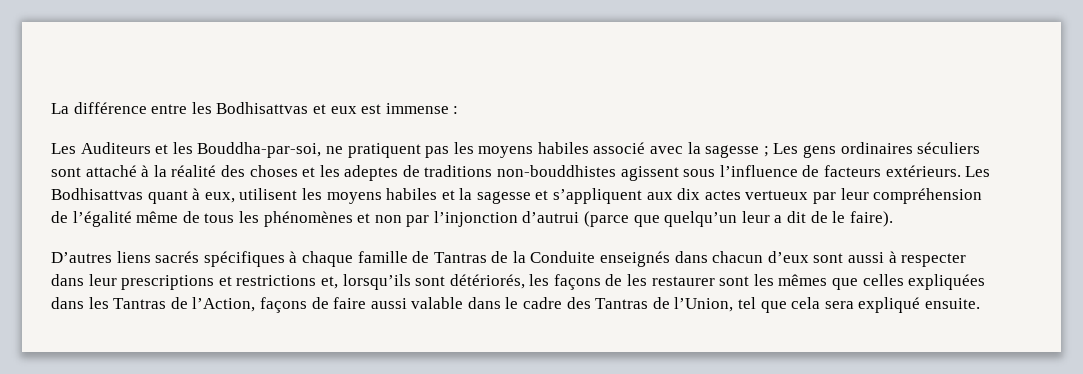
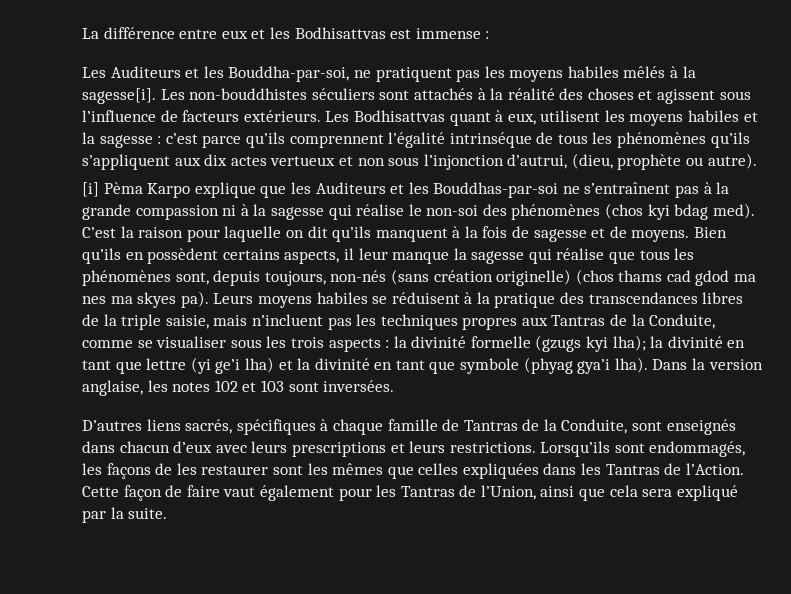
[191,102,357,114] les Bodhisattvas et eux -> [221,27,386,39] eux et les Bodhisattvas
[593,142,913,158] associé avec la sagesse ; Les gens ordinaires -> [623,66,696,78] [82,88,308,104] mêlés à la sagesse[i]. Les non-bouddhistes
[85,165,137,177] attaché -> [413,88,473,100] attachés
[319,165,617,181] les adeptes de traditions non-bouddhistes -> (653, 95) none
[535,190,549,200] et -> [157,132,750,148] : c’est parce qu’ils comprennent l’égalité intrinséque de tous les phénomènes qu’ils
[813,188,983,204] [51,211,893,227] par leur compréhension de l’égalité même de tous les phénomènes et non par l’injonction d’autrui (parce que quelqu’un leur a dit de le faire). -> [338,153,757,170] [82,182,730,198] [82,203,755,220] [82,226,728,242] [82,248,695,264] [82,269,757,286] [82,291,744,308] [82,314,716,330] [82,335,746,352] [82,357,763,374] [82,380,395,396] et non sous l’injonction d’autrui, (dieu, prophète ou autre). // [i] Pèma Karpo explique que les Auditeurs et les Bouddhas-par-soi ne s’entraînent pas à la grande compassion ni à la sagesse qui réalise le non-soi des phénomènes (chos kyi bdag med). C’est la raison pour laquelle on dit qu’ils manquent à la fois de sagesse et de moyens. Bien qu’ils en possèdent certains aspects, il leur manque la sagesse qui réalise que tous les phénomènes sont, depuis toujours, non-nés (sans création originelle) (chos thams cad gdod ma nes ma skyes pa). Leurs moyens habiles se réduisent à la pratique des transcendances libres de la triple saisie, mais n’incluent pas les techniques propres aux Tantras de la Conduite, comme se visualiser sous les trois aspects : la divinité formelle (gzugs kyi lha); la divinité en tant que lettre (yi ge’i lha) et la divinité en tant que symbole (phyag gya’i lha). Dans la version anglaise, les notes 102 et 103 sont inversées.
[155,251,200,263] sacrés -> [185,419,233,434] sacrés,
[530,251,596,263] Conduite -> [561,419,663,434] Conduite, sont
[813,251,967,267] [51,274,525,290] sont aussi à respecter dans leur prescriptions et restrictions et, lorsqu’ils sont détériorés, -> [215,441,746,457] avec leurs prescriptions et leurs restrictions. Lorsqu’ils sont endommagés,
[192,297,591,313] l’Action, façons de faire aussi valable dans le cadre des -> [685,463,744,475] [82,485,397,501] l’Action. Cette façon de faire vaut également pour les
[738,297,757,309] tel -> [540,486,575,497] ainsi
[924,298,980,309] ensuite. -> [82,507,168,523] par la suite.

